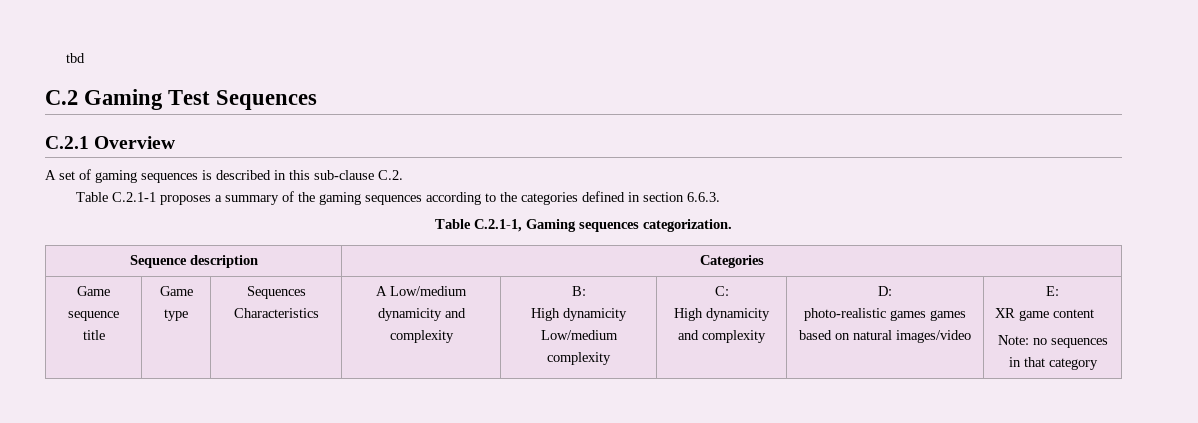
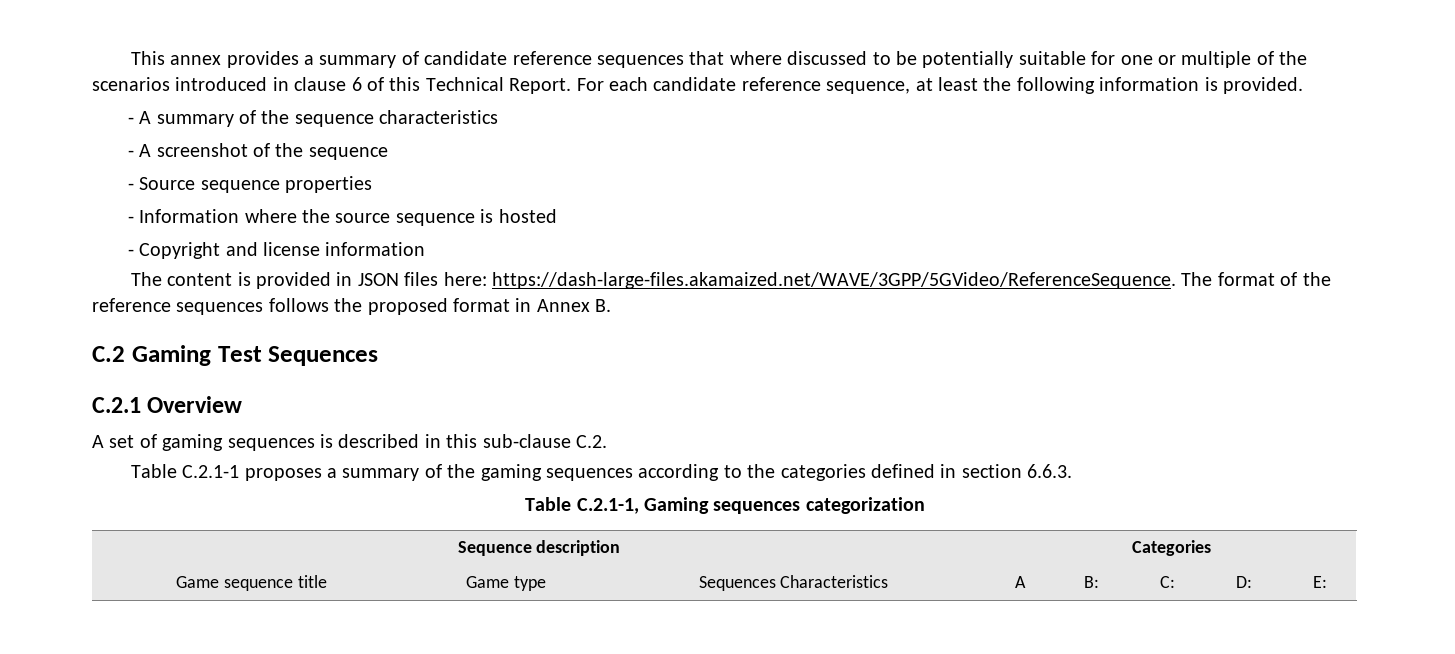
[65,53,85,63] tbd -> [130,51,1308,68] [92,77,1303,94] [127,110,499,127] [127,143,388,160] [127,176,373,193] [127,209,557,226] [127,242,426,259] [130,272,1331,289] [92,298,612,315] This annex provides a summary of candidate reference sequences that where discussed to be potentially suitable for one or multiple of the scenarios introduced in clause 6 of this Technical Report. For each candidate reference sequence, at least the following information is provided. // - A summary of the sequence characteristics // - A screenshot of the sequence // - Source sequence properties // - Information where the source sequence is hosted // - Copyright and license information // The content is provided in JSON files here: https://dash-large-files.akamaized.net/WAVE/3GPP/5GVideo/ReferenceSequence. The format of the reference sequences follows the proposed format in Annex B.
[643,219,732,232] categorization. -> [805,497,925,514] categorization
[390,286,467,296] [377,308,466,321] [389,330,454,343] [571,286,586,296] [531,308,627,321] [540,330,618,340] [547,352,611,365] [714,286,729,296] [674,308,770,321] [678,330,766,343] [878,286,892,296] [804,308,966,321] [799,330,971,343] [1046,286,1059,296] [994,308,1094,321] [997,335,1108,348] [1008,357,1098,370] Low/medium dynamicity and complexity | B: // High dynamicity Low/medium complexity | C: // High dynamicity and complexity | D: // photo-realistic games games based on natural images/video | E: // XR game content // Note: no sequences in that category -> [1084,576,1099,588] [1160,576,1175,588] [1236,576,1252,588] [1312,576,1327,588] | B: | C: | D: | E:

